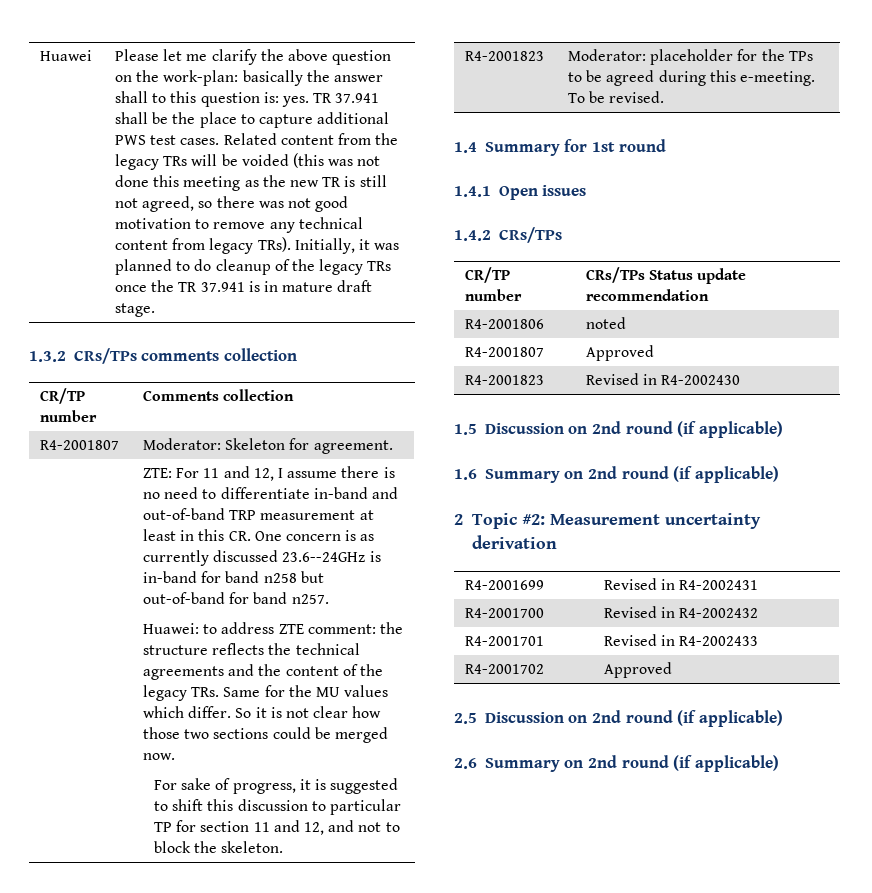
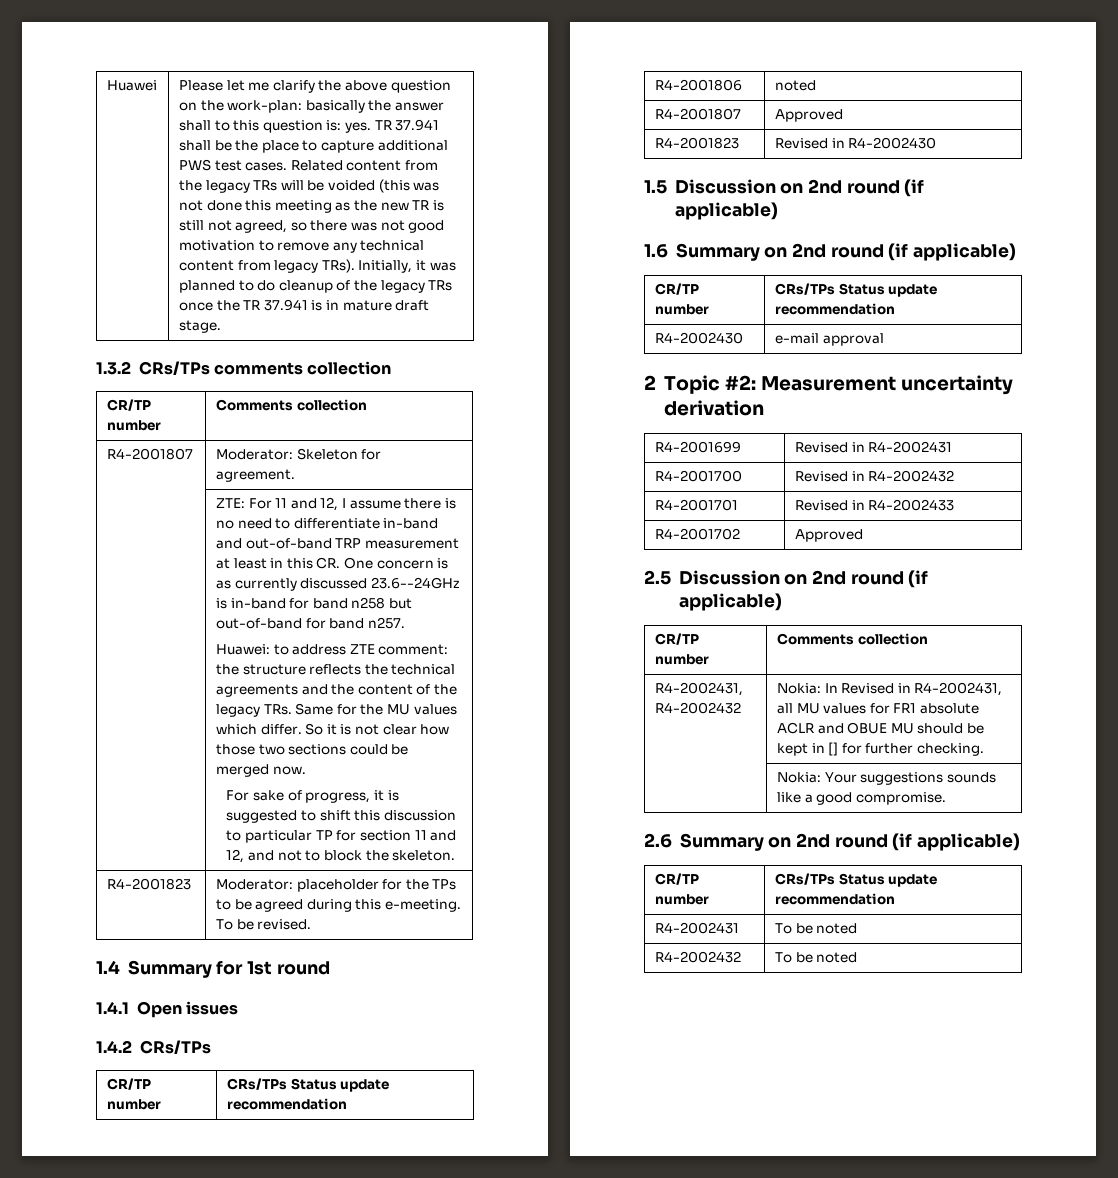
(779, 474) none -> [654,283,699,295] [654,304,709,315] [774,283,938,297] [774,303,895,315] [654,332,743,344] [774,333,884,346] // CR/TP number | CRs/TPs Status update recommendation // R4-2002430 | e-mail approval
(783, 718) none -> [654,633,699,645] [654,654,709,665] [776,633,928,645] [654,682,743,696] [654,702,741,714] [776,682,1003,696] [776,703,980,714] [776,722,985,734] [776,742,985,756] [776,772,996,785] [776,792,946,805] // CR/TP number | Comments collection // R4-2002431, R4-2002432 | Nokia: In Revised in R4-2002431, all MU values for FR1 absolute ACLR and OBUE MU should be kept in [] for further checking. // | Nokia: Your suggestions sounds like a good compromise.
(779, 763) none -> [654,873,699,885] [654,894,709,905] [774,873,938,887] [774,893,895,905] [654,922,739,934] [774,923,858,934] [654,951,741,963] [774,952,858,963] // CR/TP number | CRs/TPs Status update recommendation // R4-2002431 | To be noted // R4-2002432 | To be noted

